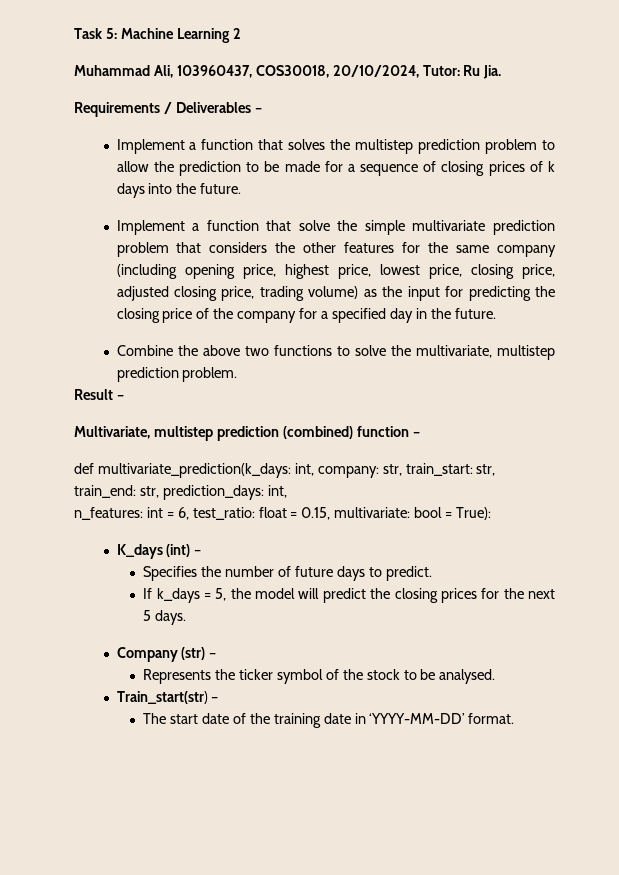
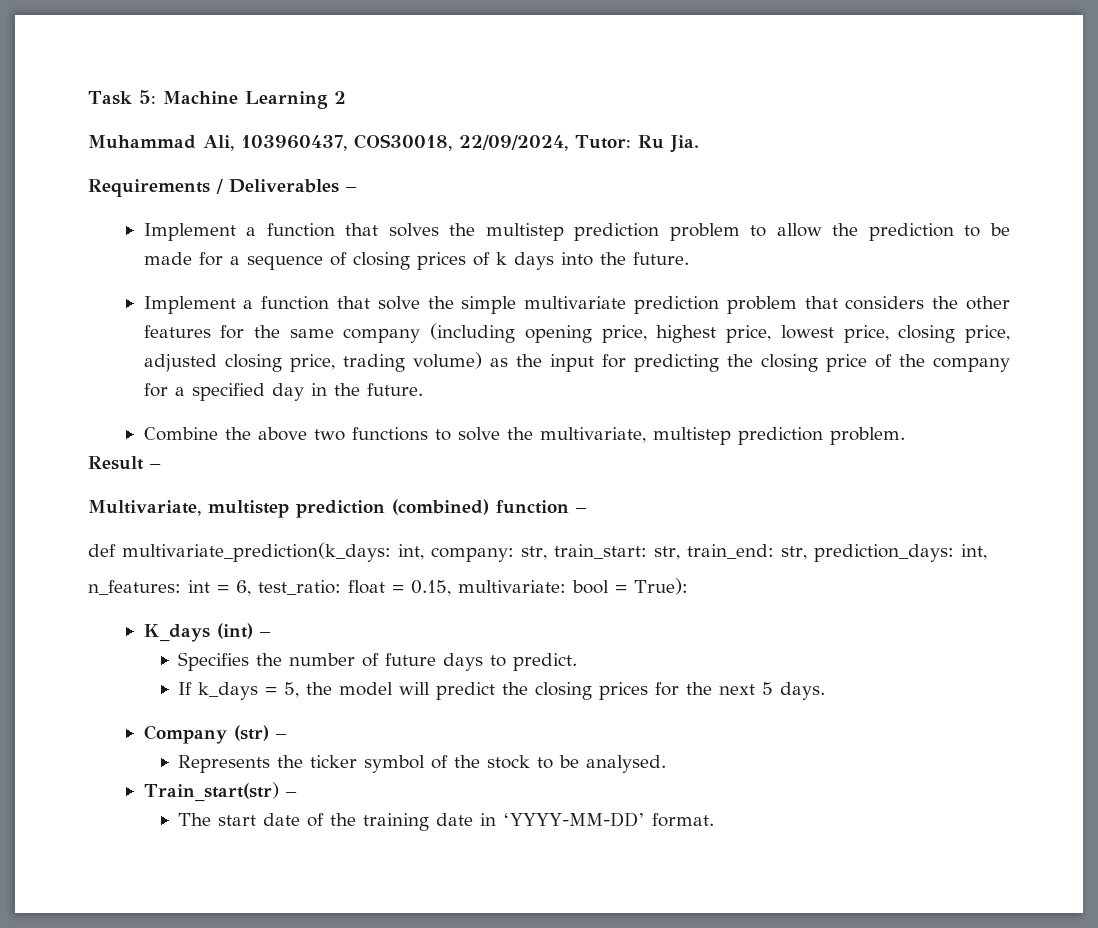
[332,65,419,78] 20/10/2024, -> [459,135,568,151] 22/09/2024,

